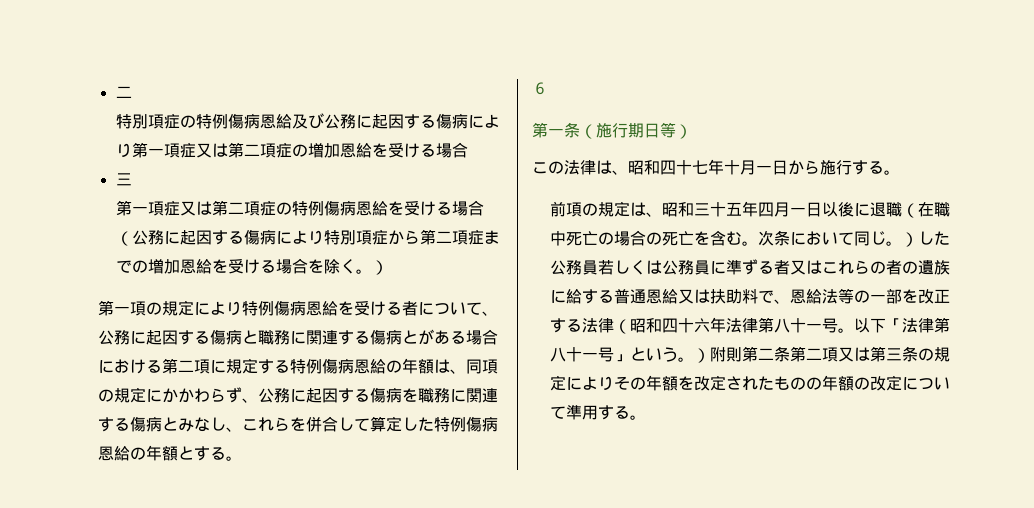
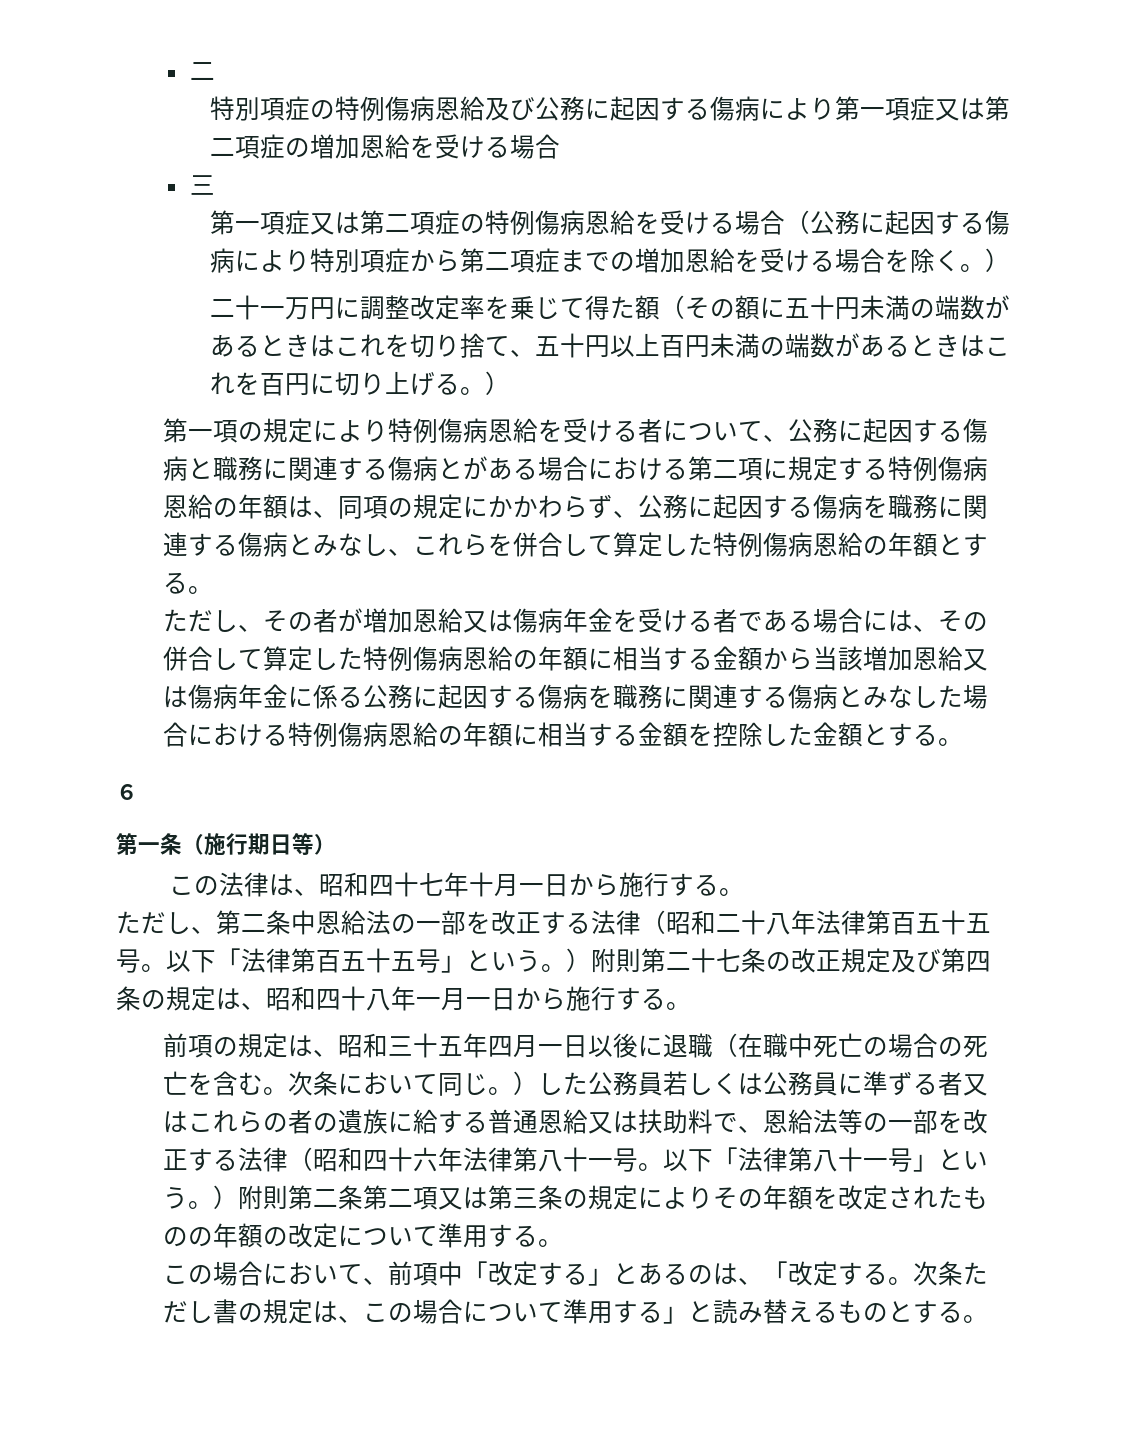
(389, 267) none -> [209,295,1010,320] [209,333,1010,358] [209,371,510,396] // 二十一万円に調整改定率を乗じて得た額（その額に五十円未満の端数があるときはこれを切り捨て、五十円以上百円未満の端数があるときはこれを百円に切り上げる。）
(243, 458) none -> [162,608,988,633] [162,646,988,671] [162,684,988,709] [162,722,963,747] // ただし、その者が増加恩給又は傷病年金を受ける者である場合には、その併合して算定した特例傷病恩給の年額に相当する金額から当該増加恩給又は傷病年金に係る公務に起因する傷病を職務に関連する傷病とみなした場合における特例傷病恩給の年額に相当する金額を控除した金額とする。
(900, 172) none -> [116,910,991,935] [116,948,991,973] [116,986,691,1011] // ただし、第二条中恩給法の一部を改正する法律（昭和二十八年法律第百五十五号。以下「法律第百五十五号」という。）附則第二十七条の改正規定及び第四条の規定は、昭和四十八年一月一日から施行する。
(647, 417) none -> [162,1261,988,1286] [162,1299,988,1324] // この場合において、前項中「改定する」とあるのは、「改定する。次条ただし書の規定は、この場合について準用する」と読み替えるものとする。

